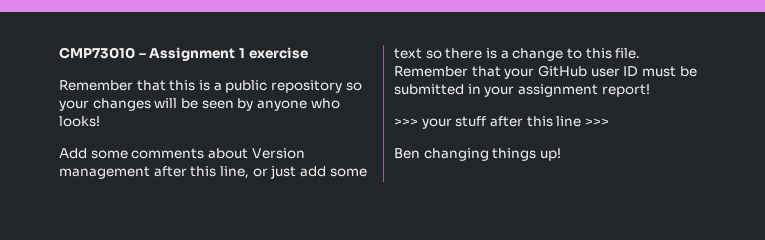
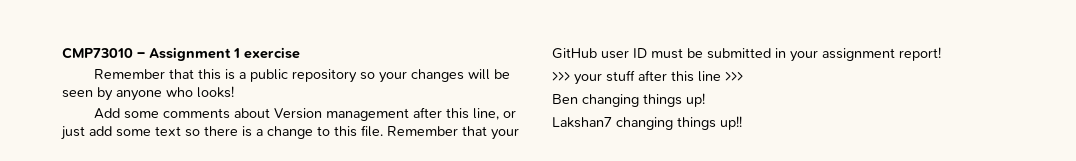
(561, 154) none -> [552,116,742,130] // Lakshan7 changing things up!!

